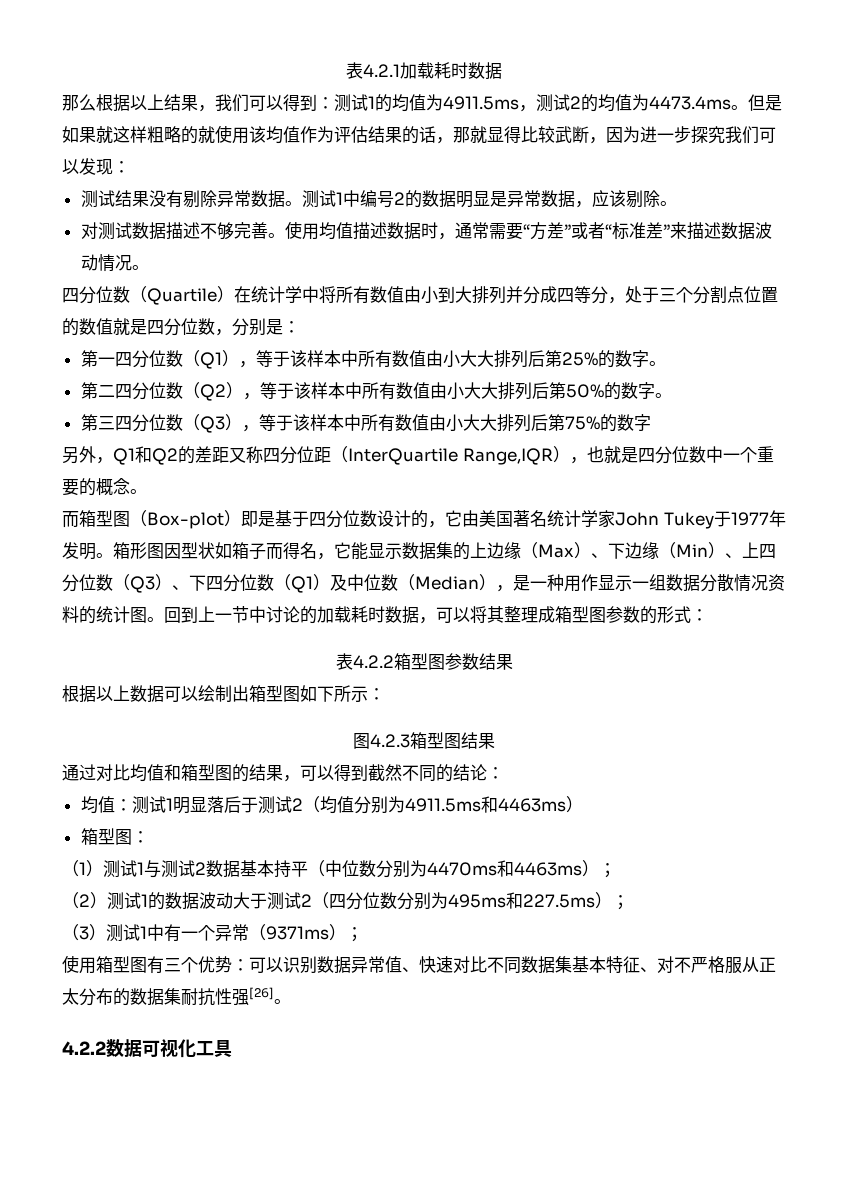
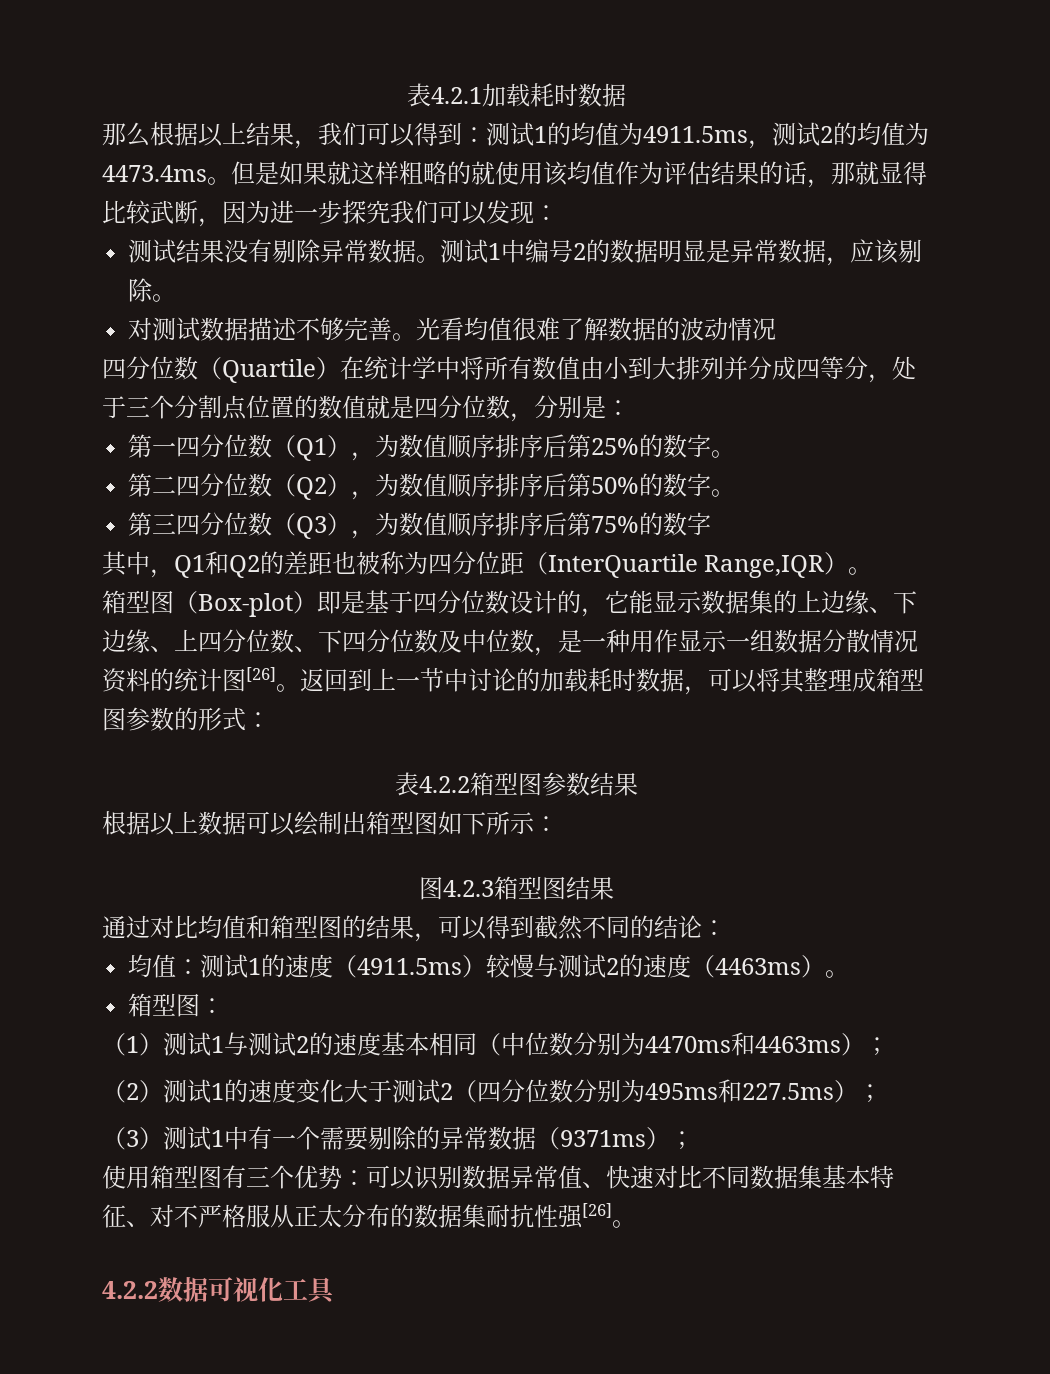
[284,221,755,240] 使用均值描述数据时，通常需要“方差”或者“标准差”来描述数据 -> [416,317,681,341] 光看均值很难了解数据的
[131,265,149,270] 。 -> (777, 329) none
[255,350,528,368] 等于该样本中所有数值由小大大排列 -> [375,434,544,459] 为数值顺序排序
[259,382,532,400] 等于该样本中所有数值由小大大排列 -> [375,473,544,498] 为数值顺序排序
[258,414,531,432] 等于该样本中所有数值由小大大排列 -> [375,512,544,537] 为数值顺序排序
[62,446,96,464] 另外 -> [102,551,150,576] 其中
[229,446,263,463] 又称 -> [332,551,428,575] 也被称为
[569,446,774,464] [62,478,147,496] [62,511,79,528] ，也就是四分位数中一个重要的概念。 // 而 -> [848,567,873,575] 。 //
[462,510,786,529] [62,542,351,560] 由美国著名统计学家John Tukey于1977年发明。箱形图因型状如箱子而得名，它 -> (629, 601) none
[521,542,725,559] （Max）、下边缘（Min） -> [869,591,917,614] [102,629,150,653] 、下边缘
[113,574,172,593] （Q3） -> (294, 641) none
[274,574,496,593] （Q1）及中位数（Median） -> [438,629,534,653] 及中位数
[147,617,164,622] 。 -> [246,667,276,682] [276,668,324,692] [26]。返
[172,796,583,814] 明显落后于测试2（均值分别为4911.5ms和4463ms） -> [261,954,850,978] 的速度（4911.5ms）较慢与测试2的速度（4463ms）。
[206,860,308,878] 数据基本持平 -> [309,1032,477,1056] 的速度基本相同
[165,892,233,910] 数据波动 -> [248,1079,344,1103] 速度变化
[215,924,249,941] 异常 -> [320,1126,536,1151] 需要剔除的异常数据

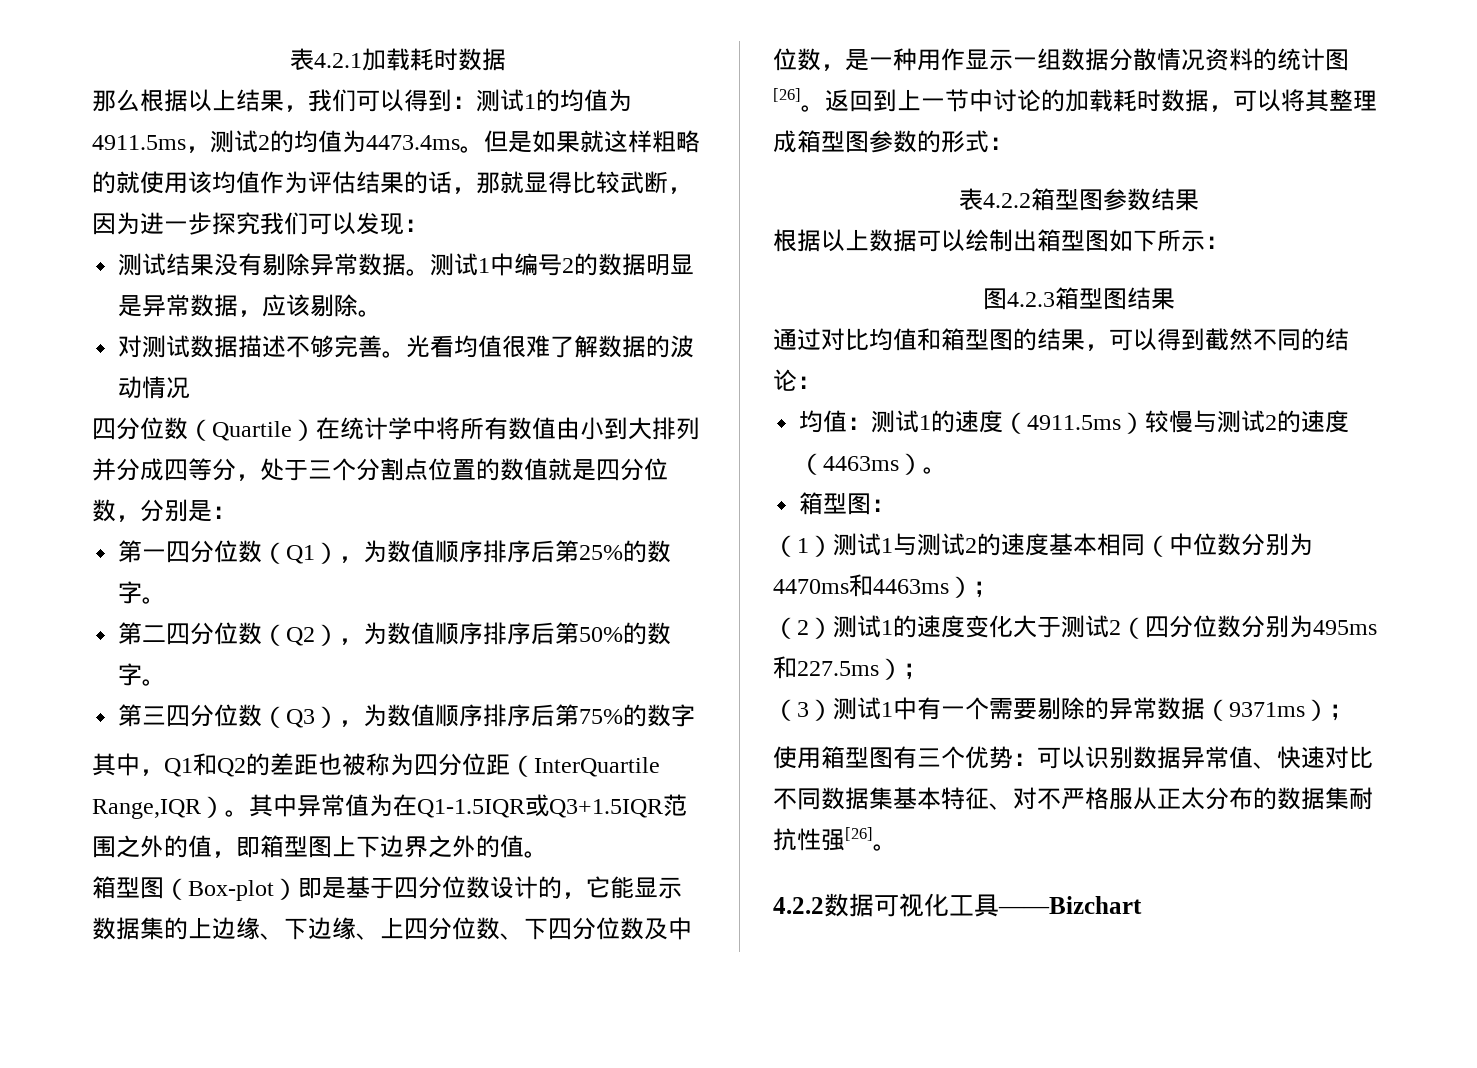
(873, 571) none -> [249,794,687,818] [92,835,548,858] 其中异常值为在Q1-1.5IQR或Q3+1.5IQR范围之外的值，即箱型图上下边界之外的值。
(336, 1290) none -> [998,896,1142,914] ——Bizchart

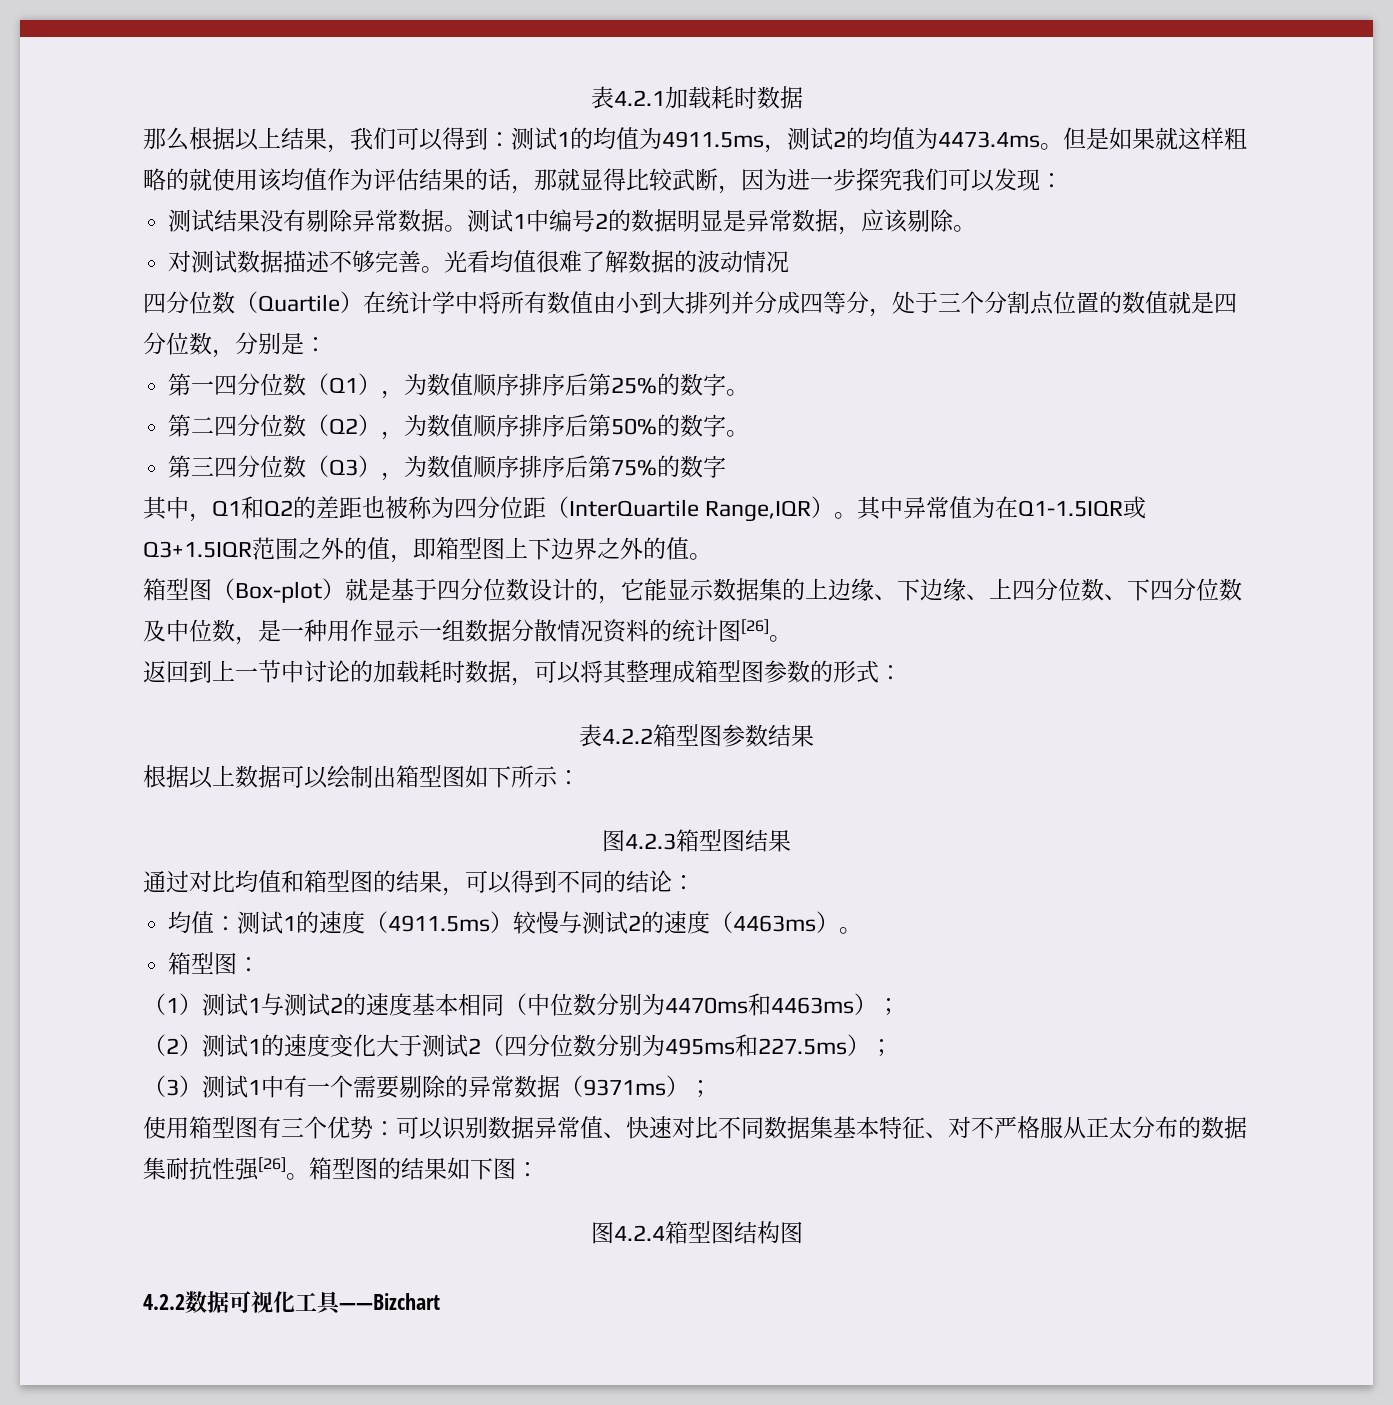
[298,878,322,899] 即 -> [345,578,368,601] 就
(825, 108) none -> (792, 638) //
[1205,328,1253,351] 截然 -> (557, 881) none
(897, 847) none -> [309,1157,539,1180] [590,1221,803,1244] 箱型图的结果如下图： // 图4.2.4箱型图结构图

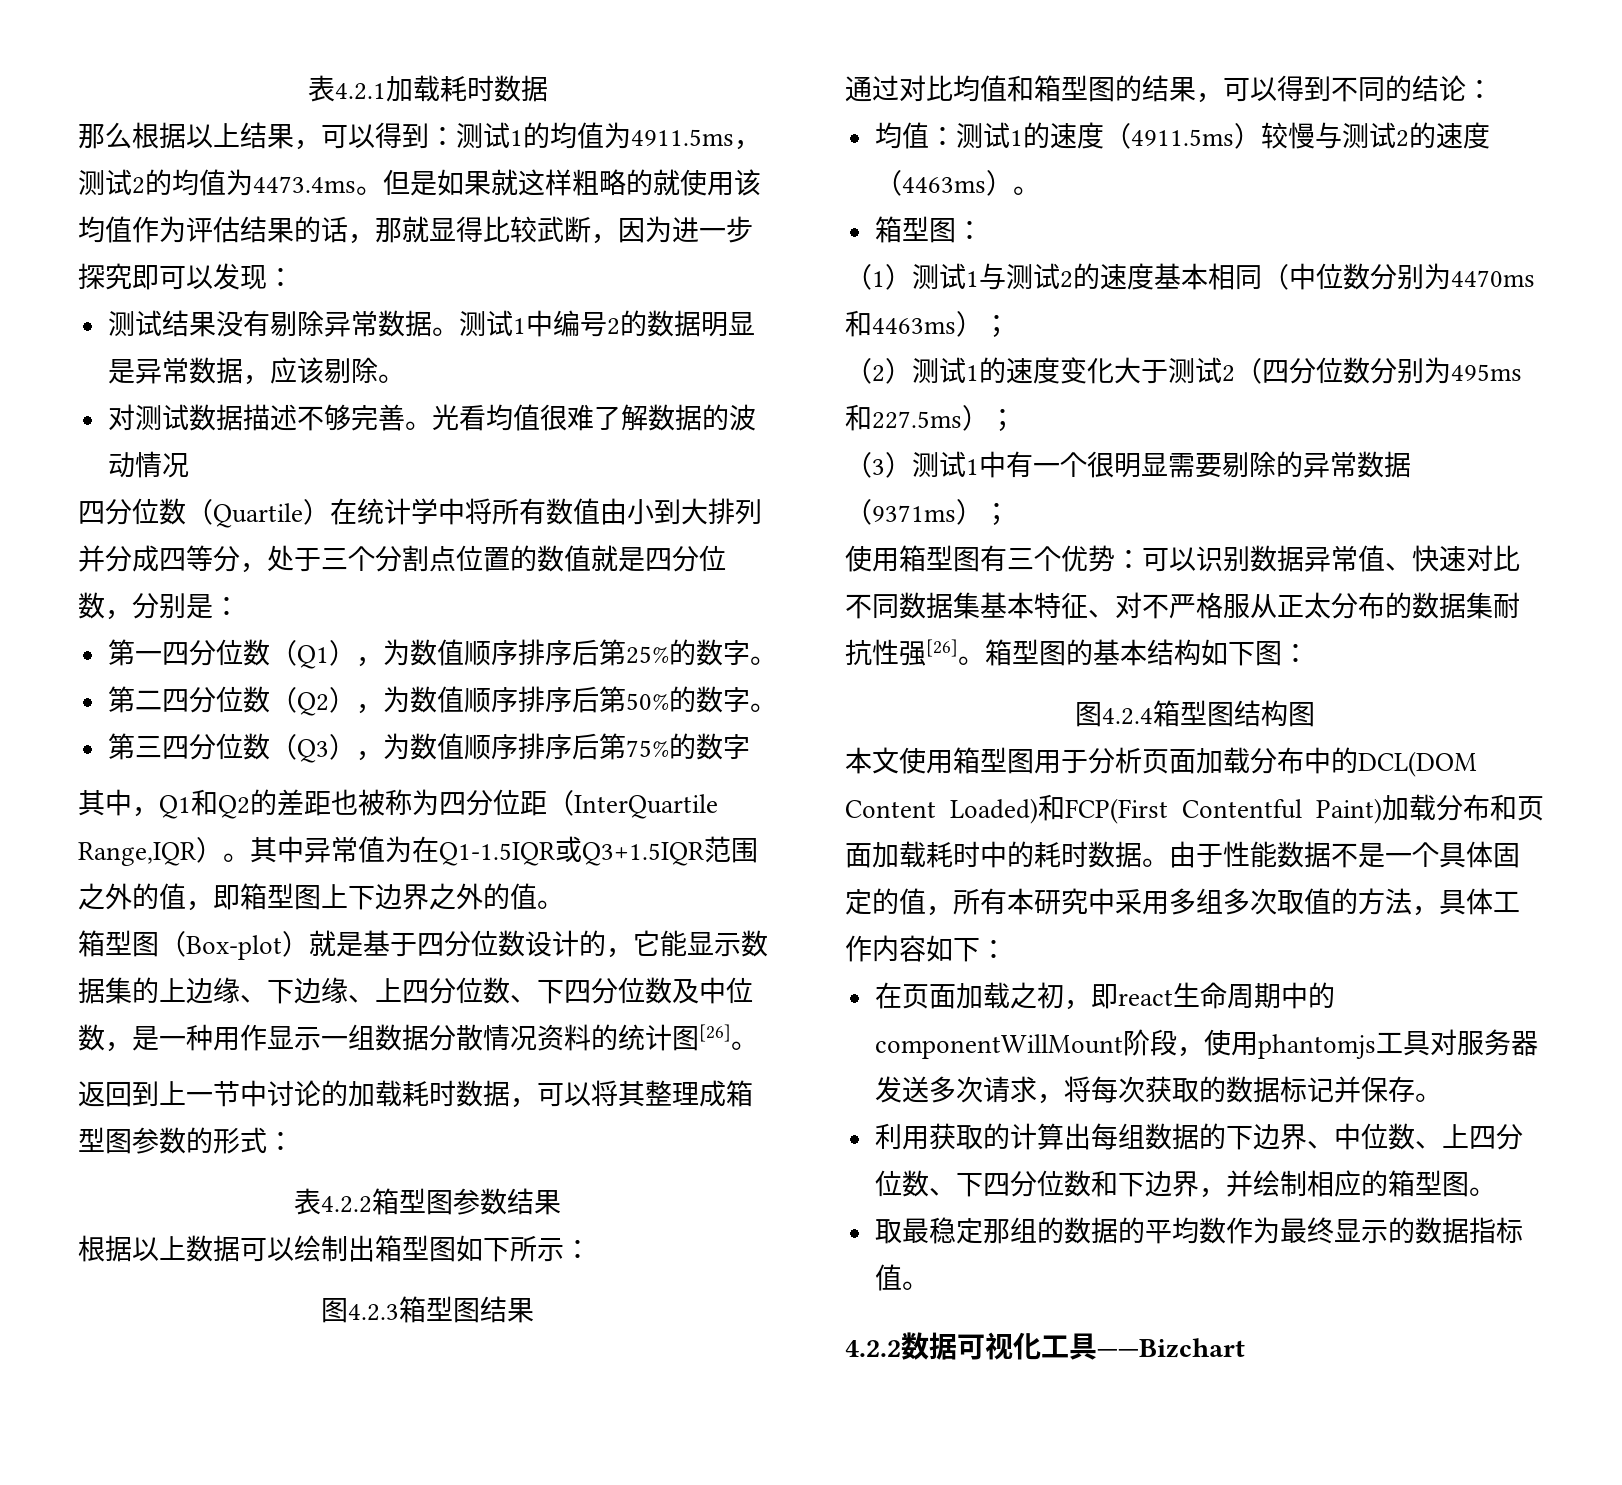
[350,127,396,150] 我们 -> (321, 145) none
[902,168,948,191] 我们 -> [132,265,159,290] 即
(353, 1086) none -> [1087,451,1168,478] 很明显
[401,1157,447,1180] 结果 -> [1093,639,1201,666] 基本结构
(803, 1232) none -> [845,747,1477,777] [845,794,1544,824] [845,841,1520,868] [845,888,1520,916] [845,935,1007,962] [874,982,1335,1010] [874,1029,1538,1059] [874,1076,1442,1104] [874,1123,1523,1150] [874,1170,1496,1198] [874,1217,1523,1244] [874,1264,929,1291] // 本文使用箱型图用于分析页面加载分布中的DCL(DOM Content Loaded)和FCP(First Contentful Paint)加载分布和页面加载耗时中的耗时数据。由于性能数据不是一个具体固定的值，所有本研究中采用多组多次取值的方法，具体工作内容如下： // 在页面加载之初，即react生命周期中的componentWillMount阶段，使用phantomjs工具对服务器发送多次请求，将每次获取的数据标记并保存。 // 利用获取的计算出每组数据的下边界、中位数、上四分位数、下四分位数和下边界，并绘制相应的箱型图。 // 取最稳定那组的数据的平均数作为最终显示的数据指标值。

